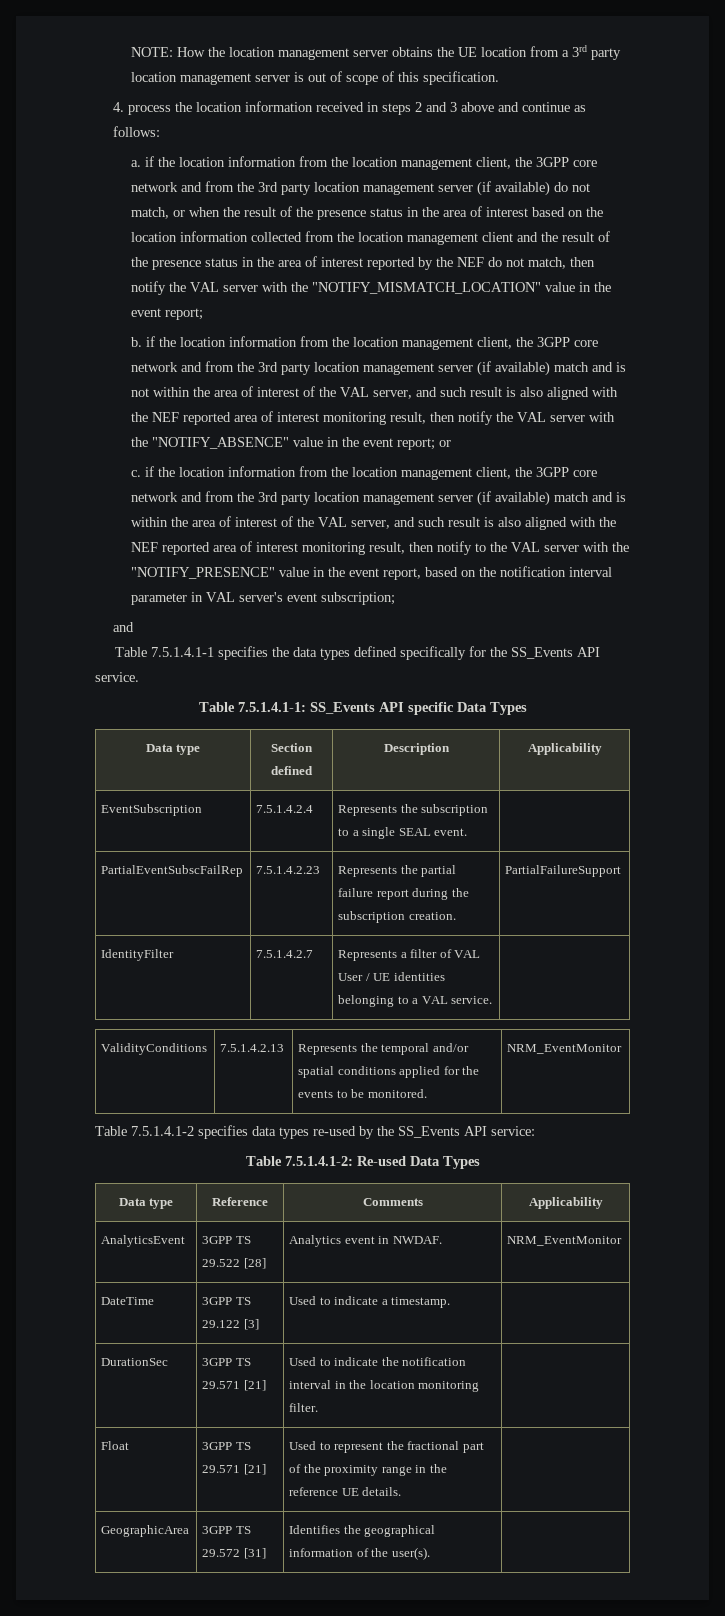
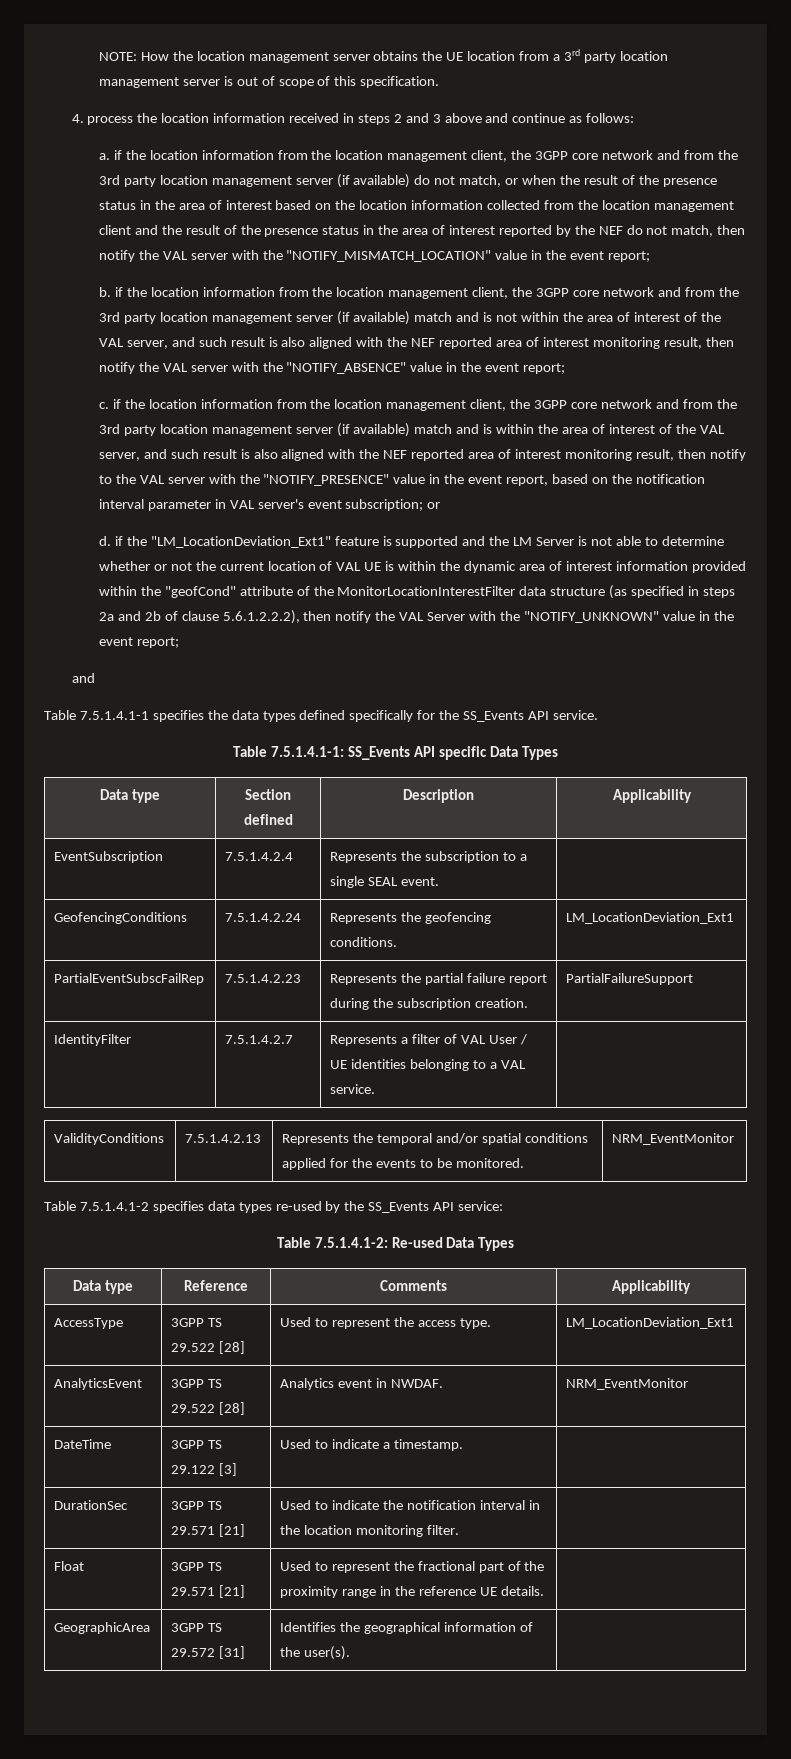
[438,440,451,447] or -> (566, 368) none
(395, 598) none -> [427,502,441,509] [98,536,724,548] [98,561,746,573] [98,585,735,599] [98,610,734,624] [98,637,179,648] or // d. if the "LM_LocationDeviation_Ext1" feature is supported and the LM Server is not able to determine whether or not the current location of VAL UE is within the dynamic area of interest information provided within the "geofCond" attribute of the MonitorLocationInterestFilter data structure (as specified in steps 2a and 2b of clause 5.6.1.2.2.2), then notify the VAL Server with the "NOTIFY_UNKNOWN" value in the event report;
(468, 832) none -> [54,912,188,924] [225,913,302,922] [330,912,491,924] [330,937,398,947] [566,912,735,924] // GeofencingConditions | 7.5.1.4.2.24 | Represents the geofencing conditions. | LM_LocationDeviation_Ext1
(603, 1203) none -> [54,1318,124,1329] [171,1318,222,1327] [171,1341,245,1354] [280,1317,491,1329] [566,1317,735,1329] // AccessType | 3GPP TS 29.522 [28] | Used to represent the access type. | LM_LocationDeviation_Ext1

